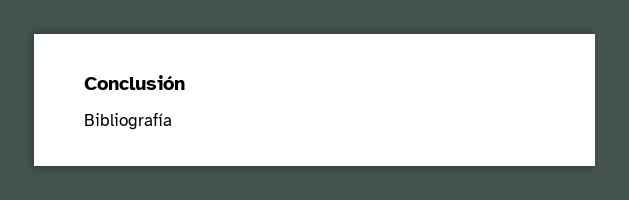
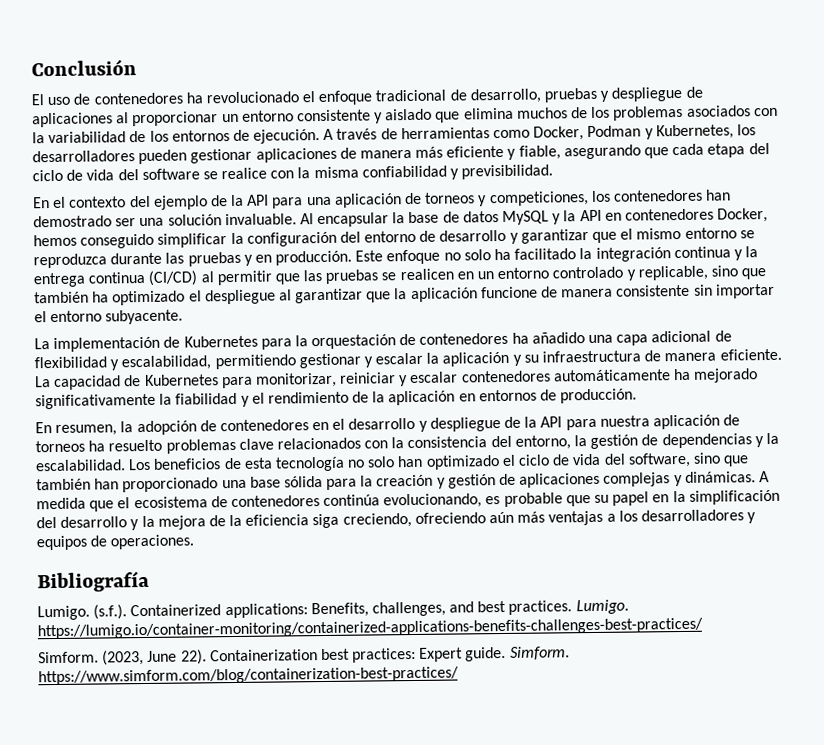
[84,112,172,130] Bibliografía -> [31,86,703,106] [32,105,778,128] [32,124,756,144] [32,142,770,165] [32,164,554,182] [33,189,732,210] [33,208,769,228] [33,227,755,249] [33,246,759,269] [33,265,767,288] [34,283,775,306] [34,309,184,325] [34,330,732,353] [34,348,782,371] [35,368,759,390] [35,388,638,410] [35,414,741,436] [35,432,779,454] [35,452,750,472] [36,471,770,493] [36,489,780,512] [36,509,757,531] [36,534,195,551] [37,570,150,593] [37,599,629,621] [37,617,703,640] [38,646,570,666] [38,666,459,686] El uso de contenedores ha revolucionado el enfoque tradicional de desarrollo, pruebas y despliegue de aplicaciones al proporcionar un entorno consistente y aislado que elimina muchos de los problemas asociados con la variabilidad de los entornos de ejecución. A través de herramientas como Docker, Podman y Kubernetes, los desarrolladores pueden gestionar aplicaciones de manera más eficiente y fiable, asegurando que cada etapa del ciclo de vida del software se realice con la misma confiabilidad y previsibilidad. // En el contexto del ejemplo de la API para una aplicación de torneos y competiciones, los contenedores han demostrado ser una solución invaluable. Al encapsular la base de datos MySQL y la API en contenedores Docker, hemos conseguido simplificar la configuración del entorno de desarrollo y garantizar que el mismo entorno se reproduzca durante las pruebas y en producción. Este enfoque no solo ha facilitado la integración continua y la entrega continua (CI/CD) al permitir que las pruebas se realicen en un entorno controlado y replicable, sino que también ha optimizado el despliegue al garantizar que la aplicación funcione de manera consistente sin importar el entorno subyacente. // La implementación de Kubernetes para la orquestación de contenedores ha añadido una capa adicional de flexibilidad y escalabilidad, permitiendo gestionar y escalar la aplicación y su infraestructura de manera eficiente. La capacidad de Kubernetes para monitorizar, reiniciar y escalar contenedores automáticamente ha mejorado significativamente la fiabilidad y el rendimiento de la aplicación en entornos de producción. // En resumen, la adopción de contenedores en el desarrollo y despliegue de la API para nuestra aplicación de torneos ha resuelto problemas clave relacionados con la consistencia del entorno, la gestión de dependencias y la escalabilidad. Los beneficios de esta tecnología no solo han optimizado el ciclo de vida del software, sino que también han proporcionado una base sólida para la creación y gestión de aplicaciones complejas y dinámicas. A medida que el ecosistema de contenedores continúa evolucionando, es probable que su papel en la simplificación del desarrollo y la mejora de la eficiencia siga creciendo, ofreciendo aún más ventajas a los desarrolladores y equipos de operaciones. // Bibliografía // Lumigo. (s.f.). Containerized applications: Benefits, challenges, and best practices. Lumigo. https://lumigo.io/container-monitoring/containerized-applications-benefits-challenges-best-practices/ // Simform. (2023, June 22). Containerization best practices: Expert guide. Simform. https://www.simform.com/blog/containerization-best-practices/

